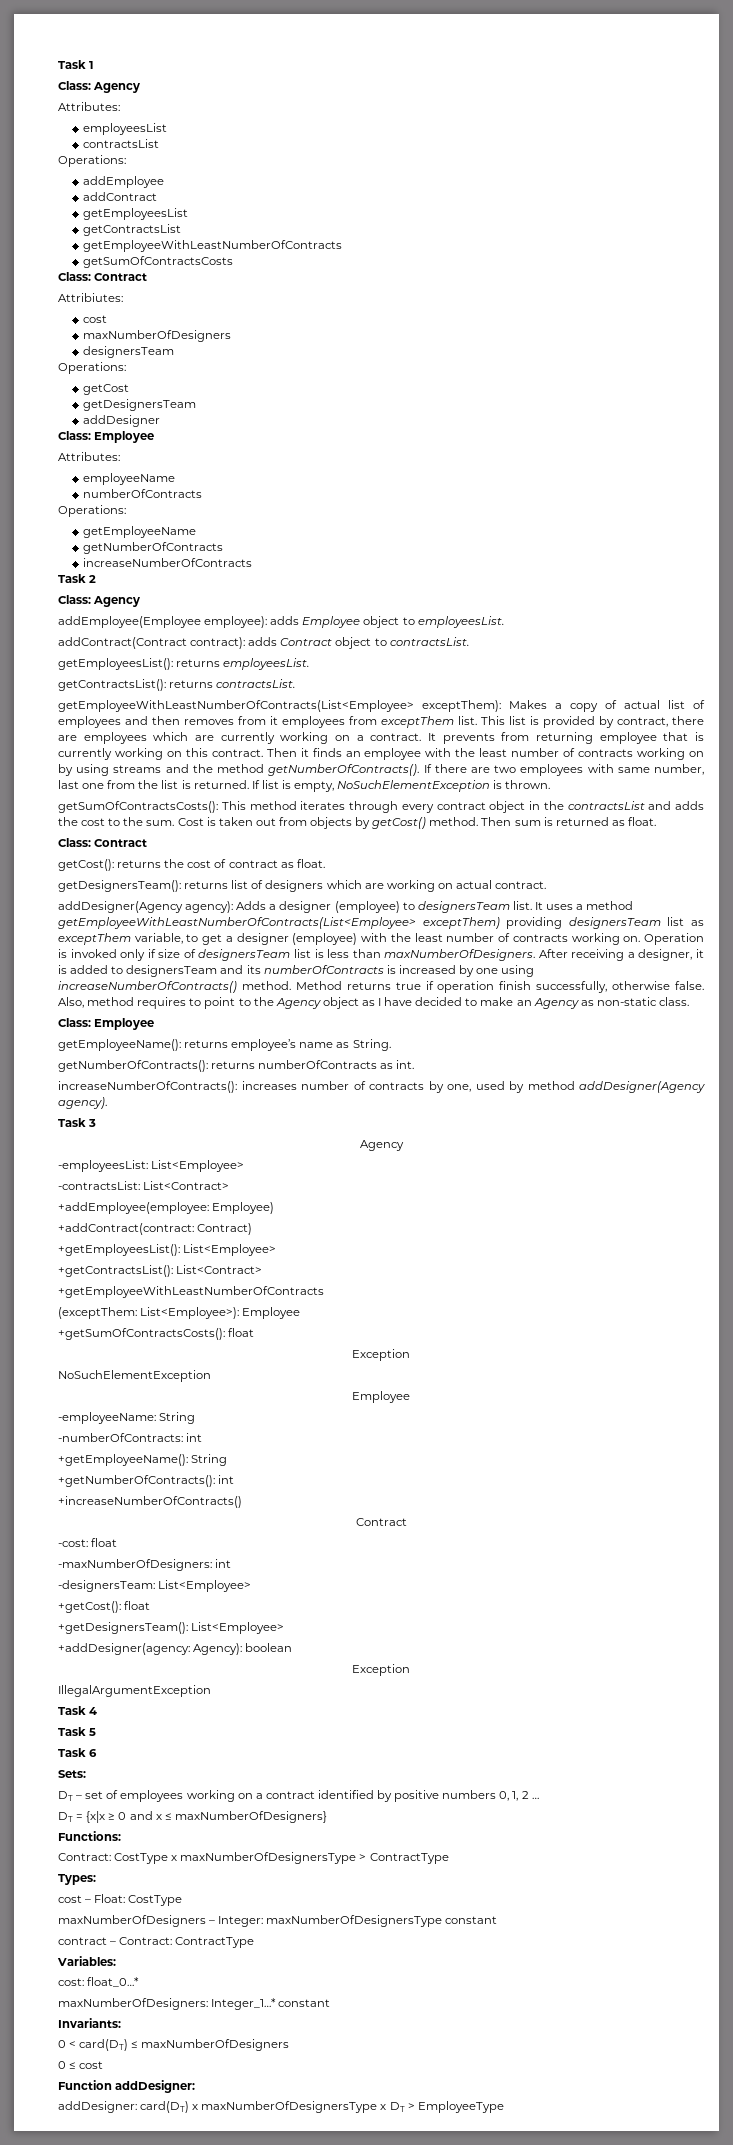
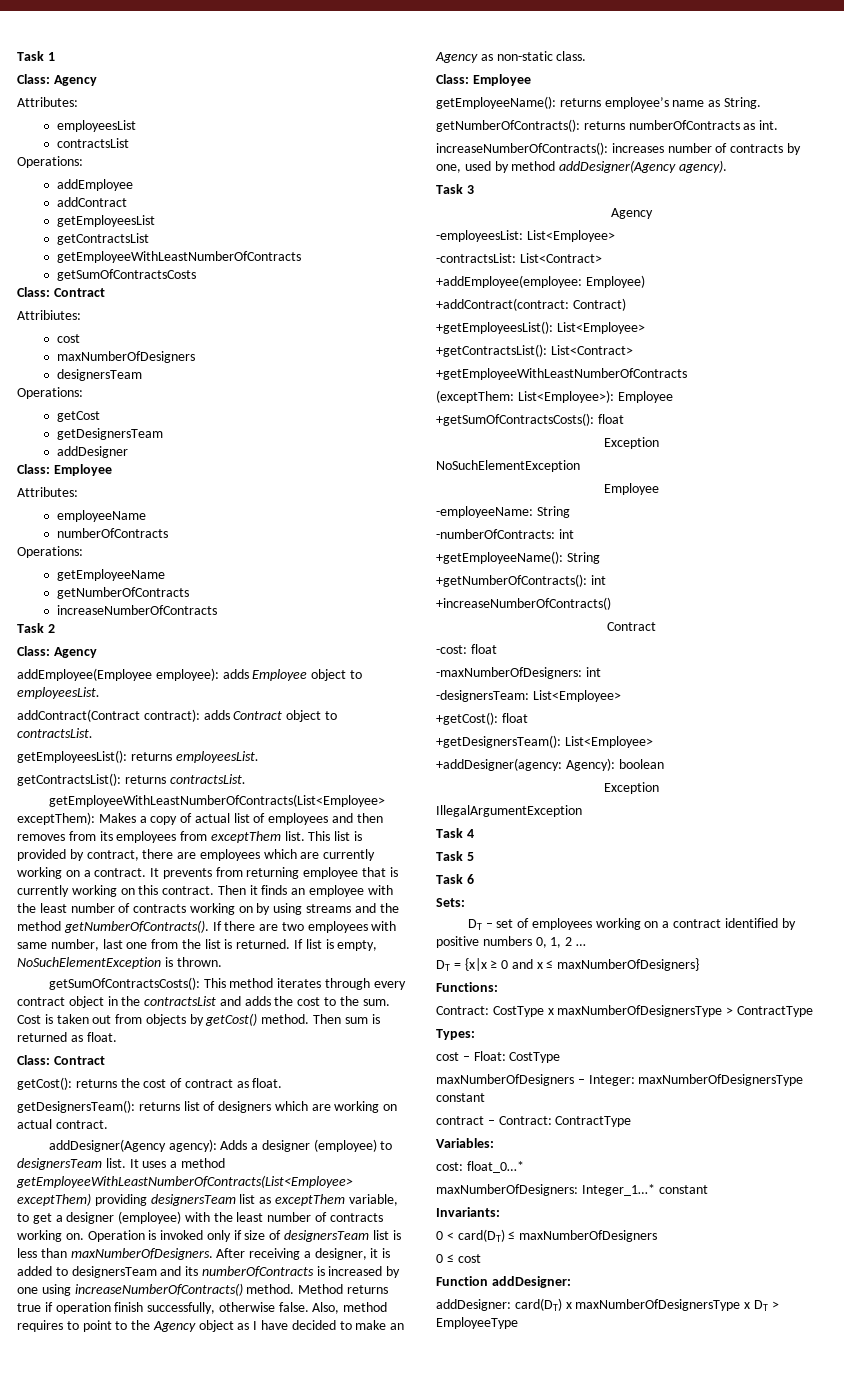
[270,716,278,725] it -> [99,831,113,841] its

